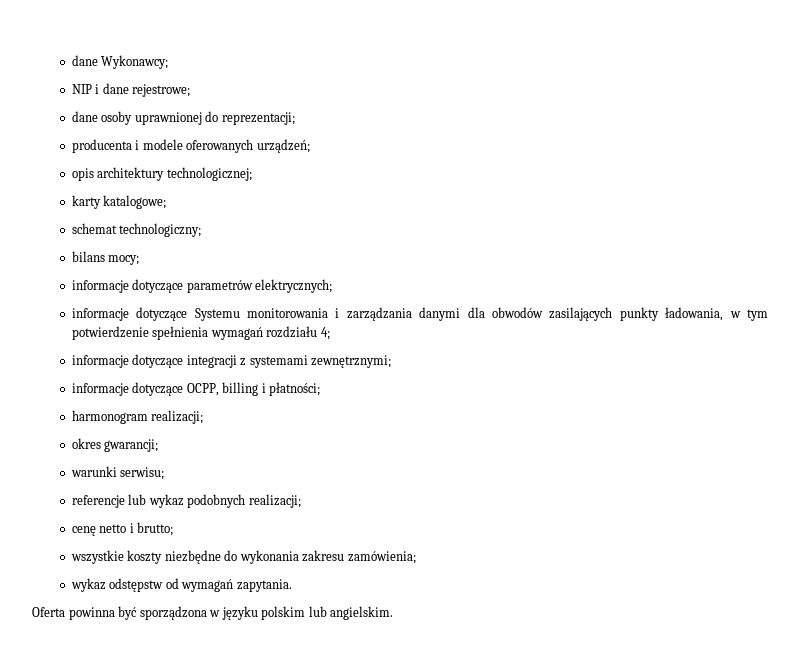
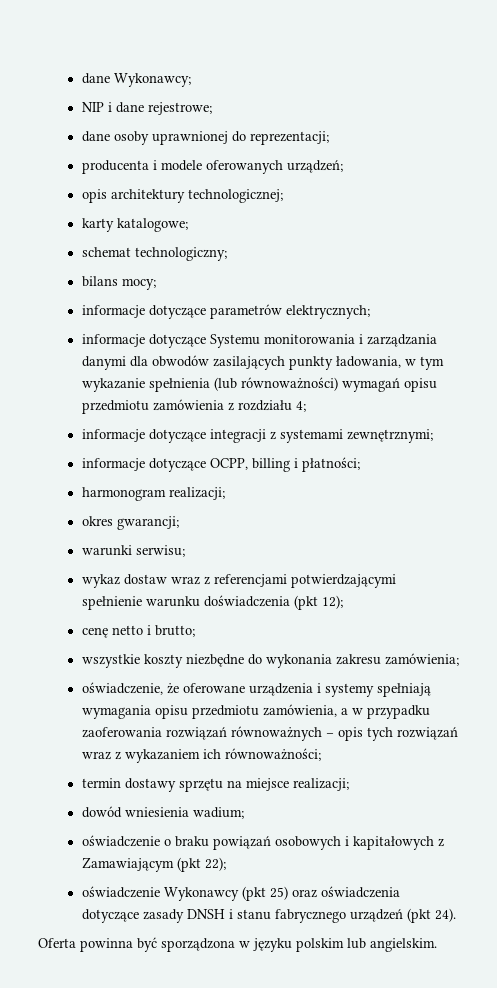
[71,326,263,340] potwierdzenie spełnienia wymagań -> [81,377,437,392] [81,399,234,414] wykazanie spełnienia (lub równoważności) wymagań opisu przedmiotu zamówienia z
[71,494,301,508] referencje lub wykaz podobnych realizacji; -> [81,574,396,588] [81,595,343,610] wykaz dostaw wraz z referencjami potwierdzającymi spełnienie warunku doświadczenia (pkt 12);
[70,578,292,592] wykaz odstępstw od wymagań zapytania. -> [81,682,431,697] [81,704,430,719] [81,726,458,741] [81,748,321,763] [81,778,349,792] [81,806,244,819] [81,835,444,850] [81,857,226,872] [81,886,400,901] [81,908,456,923] oświadczenie, że oferowane urządzenia i systemy spełniają wymagania opisu przedmiotu zamówienia, a w przypadku zaoferowania rozwiązań równoważnych – opis tych rozwiązań wraz z wykazaniem ich równoważności; // termin dostawy sprzętu na miejsce realizacji; // dowód wniesienia wadium; // oświadczenie o braku powiązań osobowych i kapitałowych z Zamawiającym (pkt 22); // oświadczenie Wykonawcy (pkt 25) oraz oświadczenia dotyczące zasady DNSH i stanu fabrycznego urządzeń (pkt 24).

